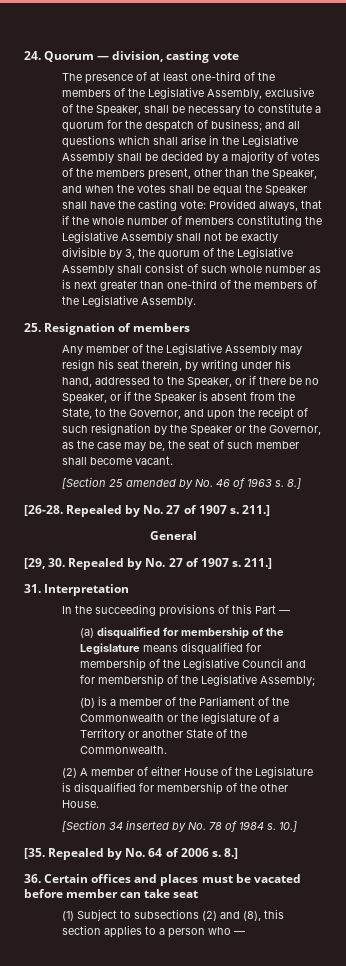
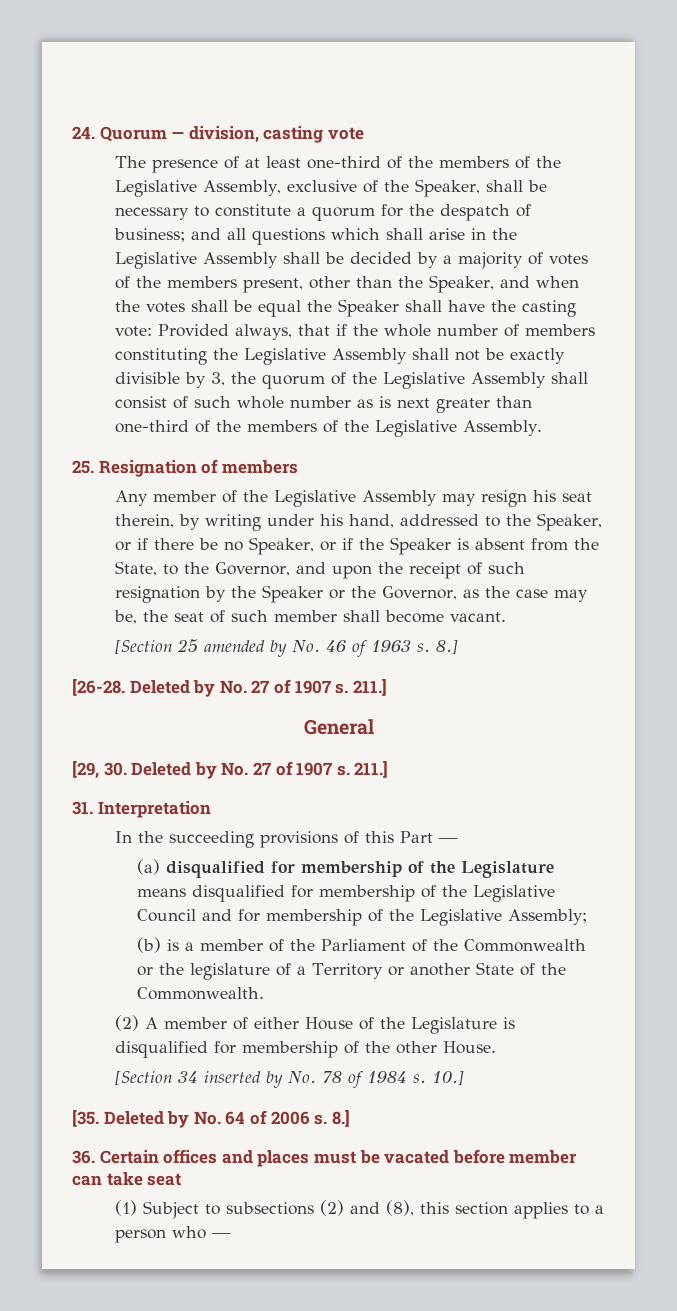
[66,505,123,517] Repealed -> [129,680,190,694] Deleted
[68,558,125,570] Repealed -> [131,762,192,776] Deleted
[48,848,105,860] Repealed -> [103,1111,164,1125] Deleted

